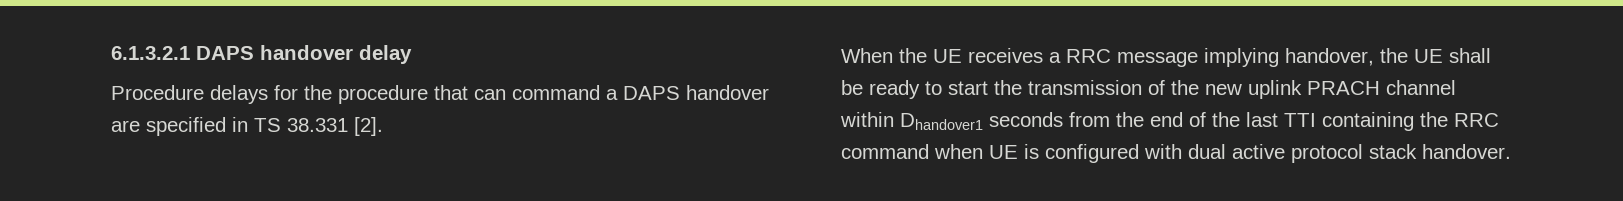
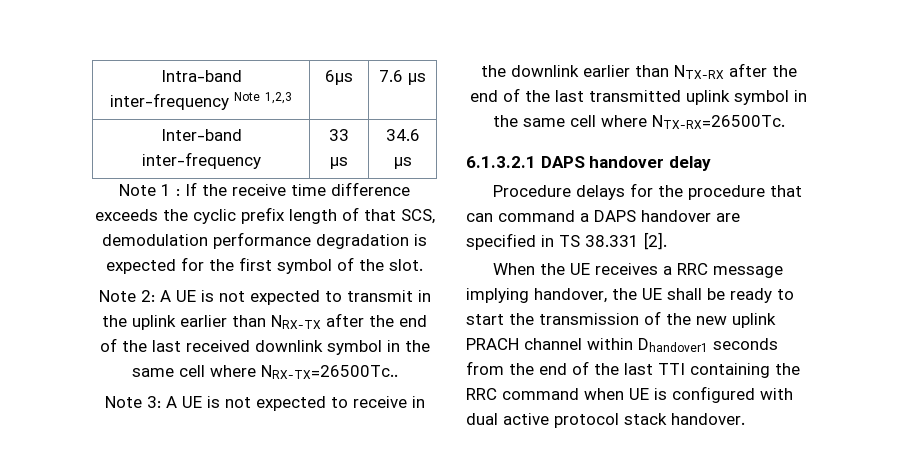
(111, 53) none -> [160,70,242,82] [110,92,292,110] [325,70,353,85] [379,70,426,85] [160,129,242,141] [141,152,261,169] [329,129,349,141] [330,157,348,169] [385,129,420,141] [393,157,412,169] [119,182,410,196] [94,207,435,224] [102,232,427,249] [106,257,423,274] [98,290,431,305] [102,313,427,330] [99,338,430,355] [131,365,398,379] [104,396,425,411] [480,63,797,79] [470,88,807,105] [492,115,785,129] Intra-band inter-frequency Note 1,2,3 | 6µs | 7.6 µs // Inter-band inter-frequency | 33 µs | 34.6 µs // Note 1 : If the receive time difference exceeds the cyclic prefix length of that SCS, demodulation performance degradation is expected for the first symbol of the slot. // Note 2: A UE is not expected to transmit in the uplink earlier than NRX-TX after the end of the last received downlink symbol in the same cell where NRX-TX=26500Tc.. // Note 3: A UE is not expected to receive in the downlink earlier than NTX-RX after the end of the last transmitted uplink symbol in the same cell where NTX-RX=26500Tc. //

